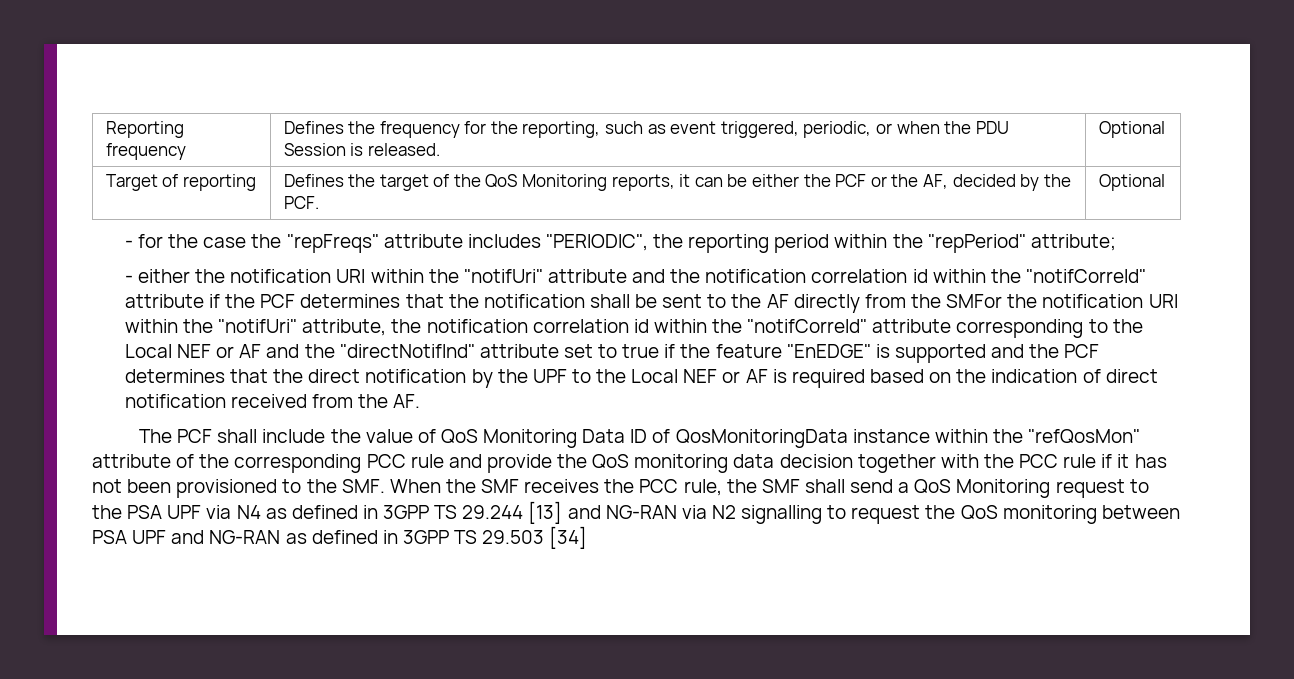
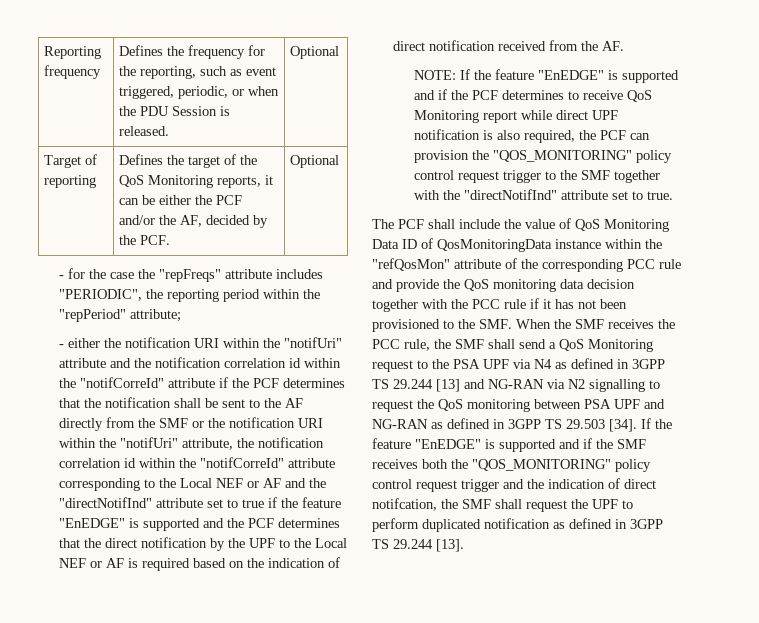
[870,176,887,187] or -> [119,215,156,225] and/or
[946,294,1003,308] SMFor -> [159,418,205,428] SMF or
(421, 401) none -> [414,69,680,83] [414,89,653,102] [414,110,619,123] [414,129,651,143] [414,150,673,163] [414,170,661,183] [414,189,674,200] // NOTE: If the feature "EnEDGE" is supported and if the PCF determines to receive QoS Monitoring report while direct UPF notification is also required, the PCF can provision the "QOS_MONITORING" policy control request trigger to the SMF together with the "directNotifInd" attribute set to true.
[549,526,588,549] [34] -> [609,418,672,432] [372,438,646,452] [372,459,651,472] [372,478,656,492] [372,498,633,512] [372,518,663,532] [372,539,464,552] [34]. If the feature "EnEDGE" is supported and if the SMF receives both the "QOS_MONITORING" policy control request trigger and the indication of direct notifcation, the SMF shall request the UPF to perform duplicated notification as defined in 3GPP TS 29.244 [13].

